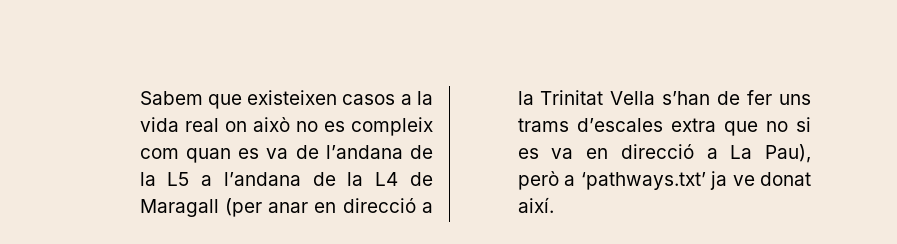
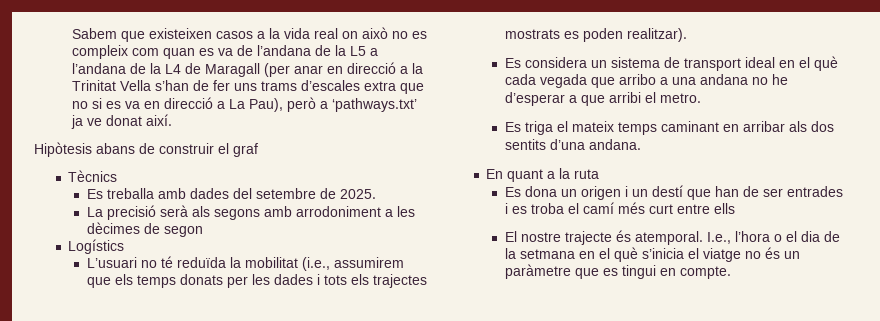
(554, 205) none -> [34,142,258,157] [68,170,118,182] [87,188,377,199] [87,205,416,220] [87,222,204,237] [68,239,125,254] [87,256,405,271] [87,274,428,288] [505,28,688,42] [505,56,839,71] [505,74,789,88] [505,92,702,106] [505,121,835,135] [505,139,642,150] [486,168,600,182] [505,185,844,200] [505,202,736,214] [505,230,841,245] [505,247,801,262] [505,264,732,279] // Hipòtesis abans de construir el graf // Tècnics // Es treballa amb dades del setembre de 2025. // La precisió serà als segons amb arrodoniment a les dècimes de segon // Logístics // L’usuari no té reduïda la mobilitat (i.e., assumirem que els temps donats per les dades i tots els trajectes mostrats es poden realitzar). // Es considera un sistema de transport ideal en el què cada vegada que arribo a una andana no he d’esperar a que arribi el metro. // Es triga el mateix temps caminant en arribar als dos sentits d’una andana. // En quant a la ruta // Es dona un origen i un destí que han de ser entrades i es troba el camí més curt entre ells // El nostre trajecte és atemporal. I.e., l’hora o el dia de la setmana en el què s’inicia el viatge no és un paràmetre que es tingui en compte.

